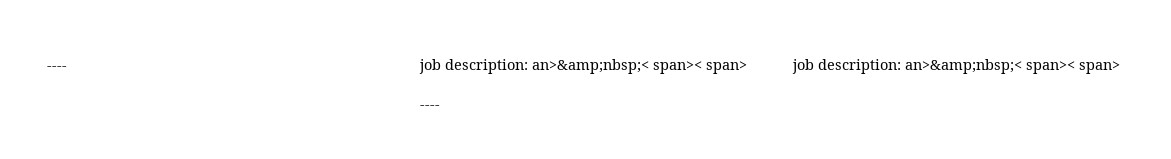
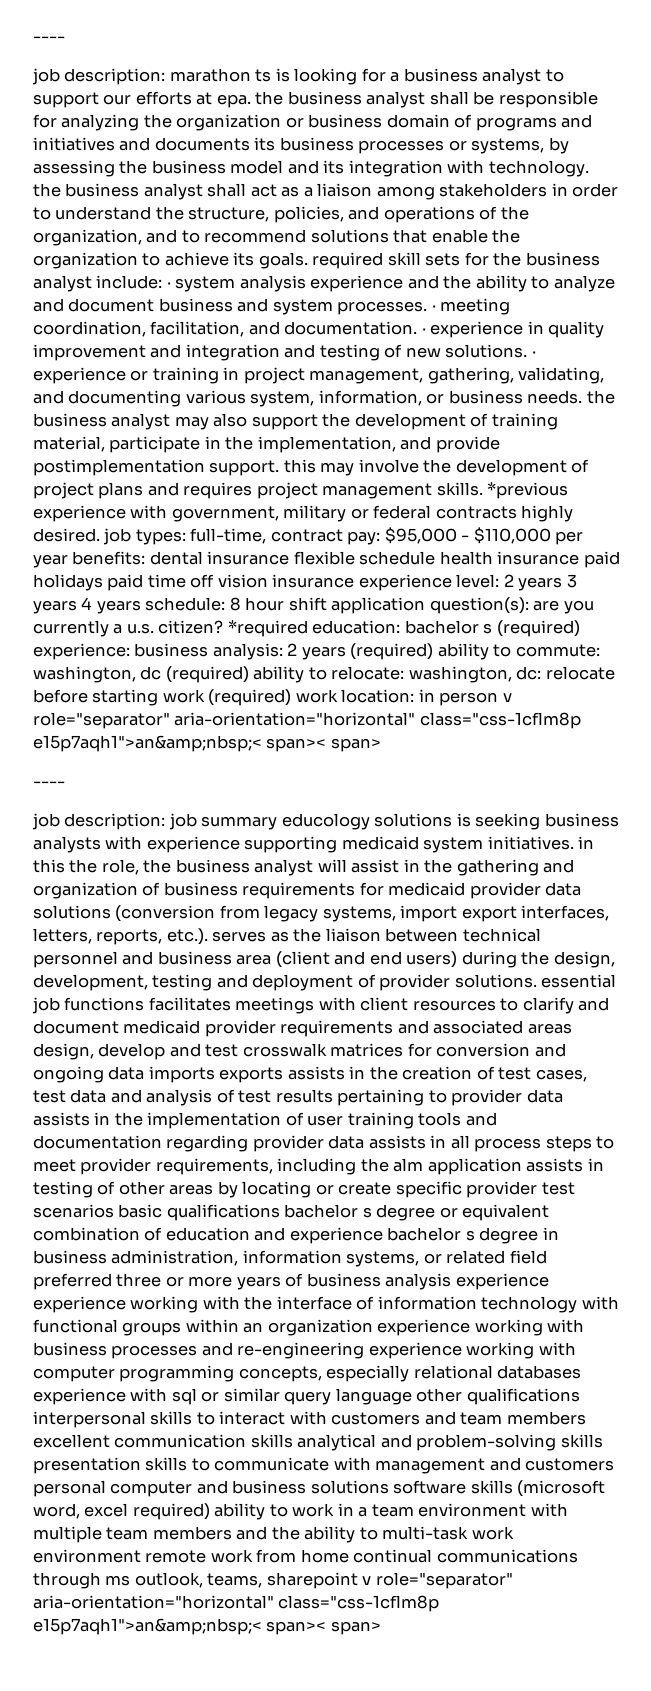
[47,66,67,70] [419,59,649,74] ---- // job description: an>&amp;nbsp;< -> [33,36,65,42] [32,68,564,85] [33,91,598,108] [33,114,593,131] [33,137,569,154] [33,160,589,177] [33,183,619,200] [33,206,529,223] [33,229,521,246] [33,252,600,269] [33,275,615,292] [33,298,511,315] [33,321,605,338] [33,344,536,361] [33,367,605,384] [33,390,615,407] [33,413,558,430] [33,436,500,453] [33,459,590,476] [33,482,569,499] [33,505,574,522] [33,527,584,545] [33,551,620,568] [33,574,577,591] [33,597,594,614] [33,620,580,637] [33,643,600,660] [33,666,615,683] [33,689,512,706] [33,712,581,729] [33,735,262,752] ---- // job description: marathon ts is looking for a business analyst to support our efforts at epa. the business analyst shall be responsible for analyzing the organization or business domain of programs and initiatives and documents its business processes or systems, by assessing the business model and its integration with technology. the business analyst shall act as a liaison among stakeholders in order to understand the structure, policies, and operations of the organization, and to recommend solutions that enable the organization to achieve its goals. required skill sets for the business analyst include: · system analysis experience and the ability to analyze and document business and system processes. · meeting coordination, facilitation, and documentation. · experience in quality improvement and integration and testing of new solutions. · experience or training in project management, gathering, validating, and documenting various system, information, or business needs. the business analyst may also support the development of training material, participate in the implementation, and provide postimplementation support. this may involve the development of project plans and requires project management skills. *previous experience with government, military or federal contracts highly desired. job types: full-time, contract pay: $95,000 - $110,000 per year benefits: dental insurance flexible schedule health insurance paid holidays paid time off vision insurance experience level: 2 years 3 years 4 years schedule: 8 hour shift application question(s): are you currently a u.s. citizen? *required education: bachelor s (required) experience: business analysis: 2 years (required) ability to commute: washington, dc (required) ability to relocate: washington, dc: relocate before starting work (required) work location: in person v role="separator" aria-orientation="horizontal" class="css-1cflm8p e15p7aqh1">an&amp;nbsp;<
[905,59,1022,74] an>&amp;nbsp;< -> [168,813,619,830] [33,836,595,853] [33,859,575,876] [33,882,582,899] [33,905,610,922] [33,928,541,945] [33,951,615,968] [33,974,617,991] [32,997,610,1014] [33,1020,572,1037] [33,1043,566,1060] [33,1066,587,1083] [33,1089,563,1106] [33,1112,497,1129] [33,1135,615,1152] [33,1158,604,1175] [33,1181,575,1198] [33,1204,550,1221] [33,1227,559,1244] [33,1250,547,1267] [33,1273,549,1290] [33,1296,619,1313] [33,1319,585,1336] [33,1342,576,1359] [33,1365,582,1382] [33,1388,580,1405] [33,1411,586,1428] [33,1434,603,1451] [33,1457,615,1474] [33,1480,606,1497] [33,1503,568,1520] [33,1526,514,1543] [33,1549,578,1563] [33,1572,513,1589] [33,1595,440,1612] [33,1618,262,1635] job summary educology solutions is seeking business analysts with experience supporting medicaid system initiatives. in this the role, the business analyst will assist in the gathering and organization of business requirements for medicaid provider data solutions (conversion from legacy systems, import export interfaces, letters, reports, etc.). serves as the liaison between technical personnel and business area (client and end users) during the design, development, testing and deployment of provider solutions. essential job functions facilitates meetings with client resources to clarify and document medicaid provider requirements and associated areas design, develop and test crosswalk matrices for conversion and ongoing data imports exports assists in the creation of test cases, test data and analysis of test results pertaining to provider data assists in the implementation of user training tools and documentation regarding provider data assists in all process steps to meet provider requirements, including the alm application assists in testing of other areas by locating or create specific provider test scenarios basic qualifications bachelor s degree or equivalent combination of education and experience bachelor s degree in business administration, information systems, or related field preferred three or more years of business analysis experience experience working with the interface of information technology with functional groups within an organization experience working with business processes and re-engineering experience working with computer programming concepts, especially relational databases experience with sql or similar query language other qualifications interpersonal skills to interact with customers and team members excellent communication skills analytical and problem-solving skills presentation skills to communicate with management and customers personal computer and business solutions software skills (microsoft word, excel required) ability to work in a team environment with multiple team members and the ability to multi-task work environment remote work from home continual communications through ms outlook, teams, sharepoint v role="separator" aria-orientation="horizontal" class="css-1cflm8p e15p7aqh1">an&amp;nbsp;<

